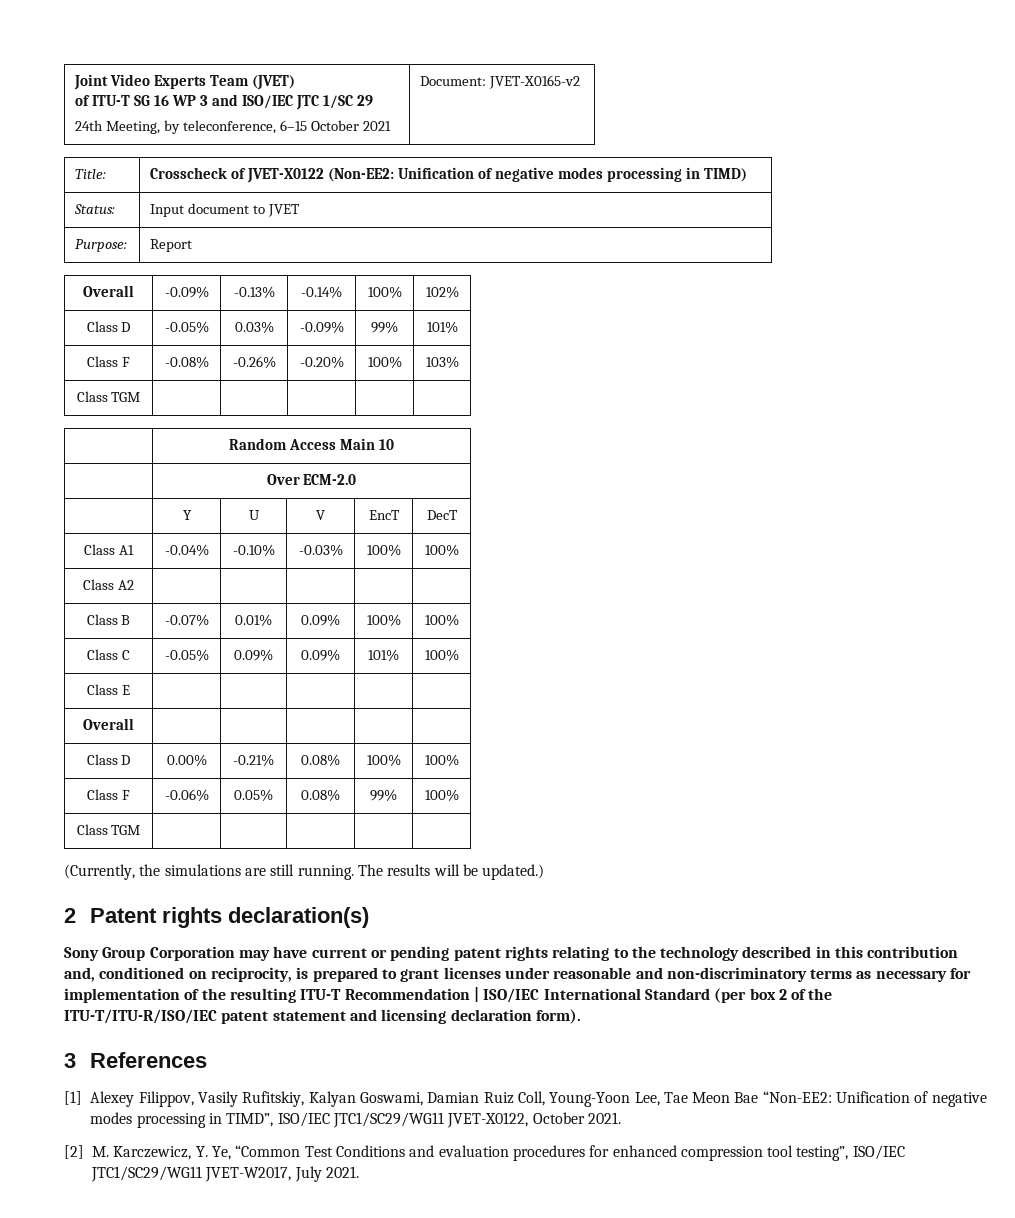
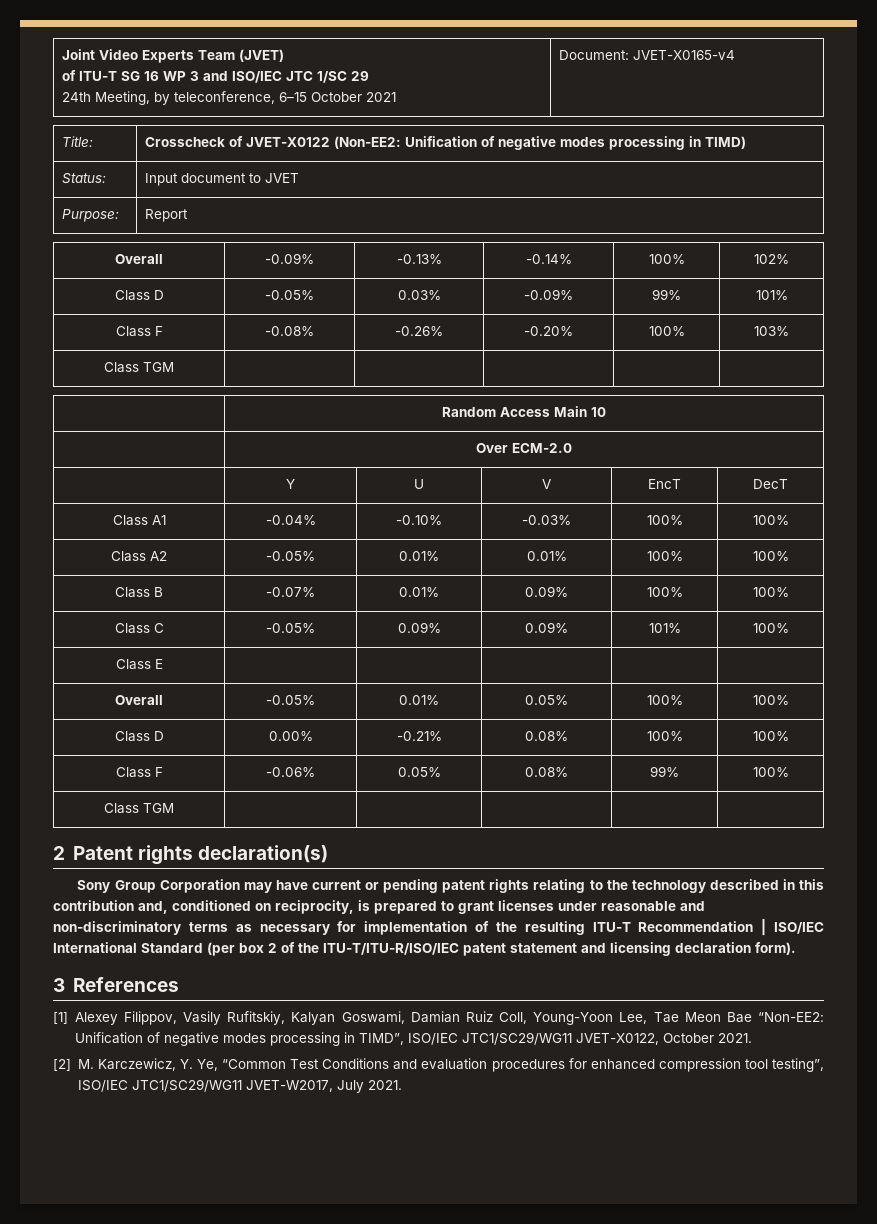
[489,75,581,89] JVET-X0165-v2 -> [633,50,736,60] JVET-X0165-v4
(134, 585) | | | | -> [266,551,315,561] [398,551,439,561] [526,551,567,561] [646,551,683,561] [752,551,789,561] -0.05% | 0.01% | 0.01% | 100% | 100%
(134, 724) | | | | -> [266,695,315,705] [398,695,439,705] [525,695,568,705] [646,695,683,705] [752,695,789,705] -0.05% | 0.01% | 0.05% | 100% | 100%
[64,864,545,880] // (Currently, the simulations are still running. The results will be updated.) -> (174, 808) none

